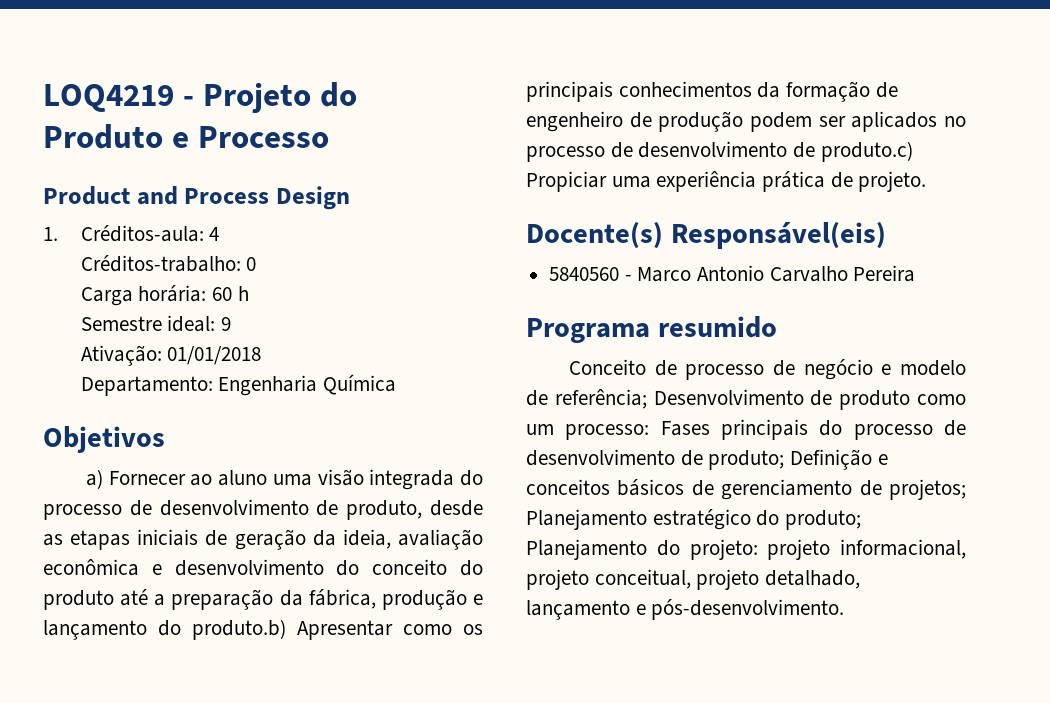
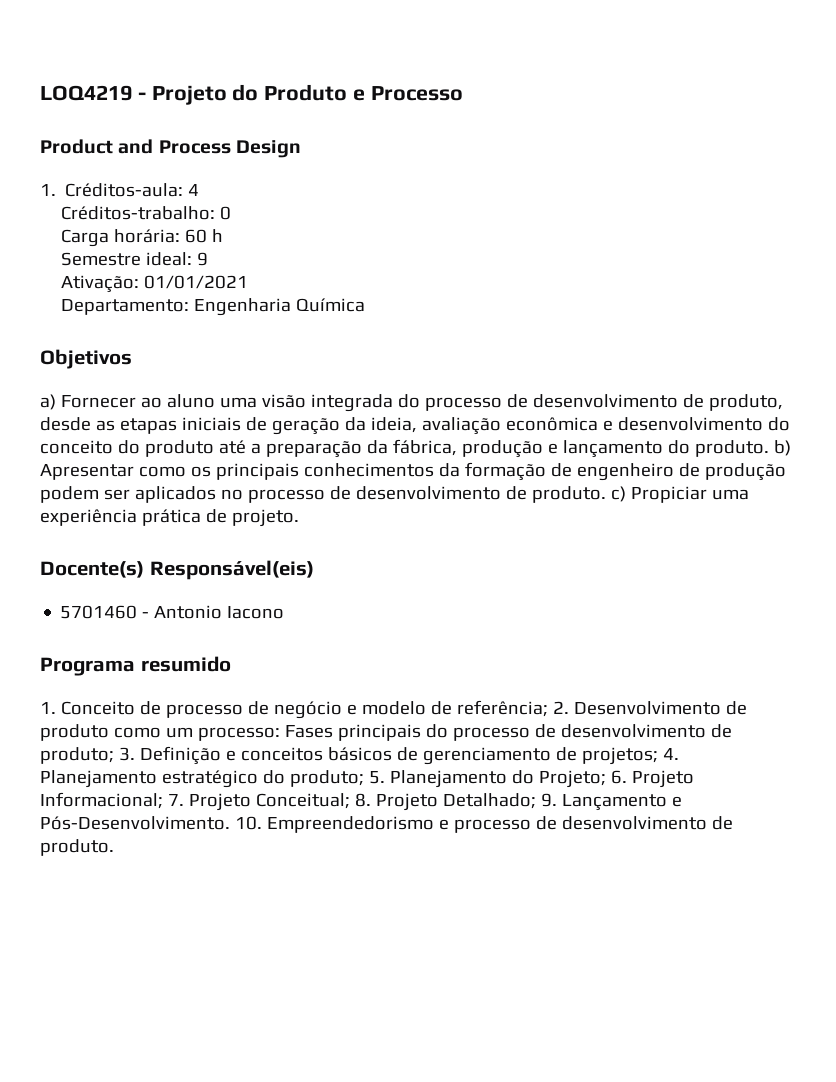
[167,346,262,365] 01/01/2018 -> [143,275,248,289] 01/01/2021
[192,619,286,640] produto.b) -> [694,440,791,457] produto. b)
[820,141,913,162] produto.c) -> [531,486,626,503] produto. c)
[549,265,916,282] 5840560 - Marco Antonio Carvalho Pereira -> [60,605,285,619] 5701460 - Antonio Iacono
(777, 327) none -> [40,702,56,714] 1.
(647, 399) none -> [552,701,569,714] 2.
(785, 460) none -> [118,747,135,761] 3.
(966, 489) none -> [662,748,679,760] 4.
(862, 520) none -> [368,771,385,784] 5.
[689,539,966,560] [526,569,861,590] [526,599,845,620] projeto: projeto informacional, projeto conceitual, projeto detalhado, lançamento e pós-desenvolvimento. -> [538,770,694,788] [40,792,682,811] [40,816,733,833] [40,839,114,856] Projeto; 6. Projeto Informacional; 7. Projeto Conceitual; 8. Projeto Detalhado; 9. Lançamento e Pós-Desenvolvimento. 10. Empreendedorismo e processo de desenvolvimento de produto.

